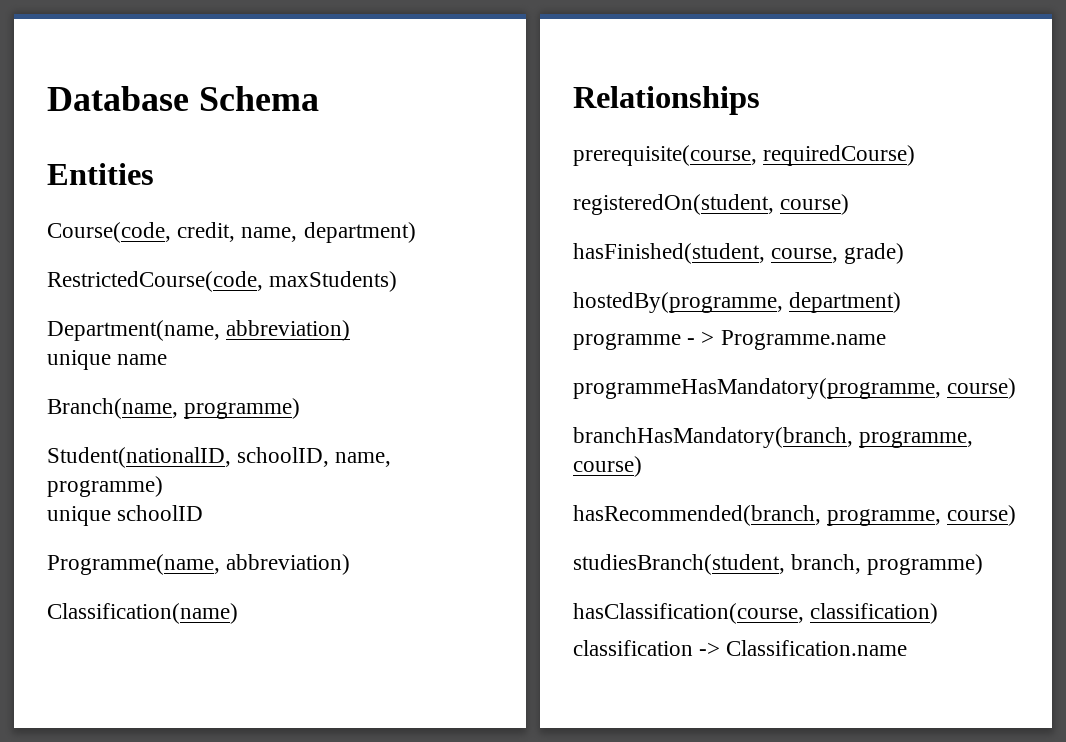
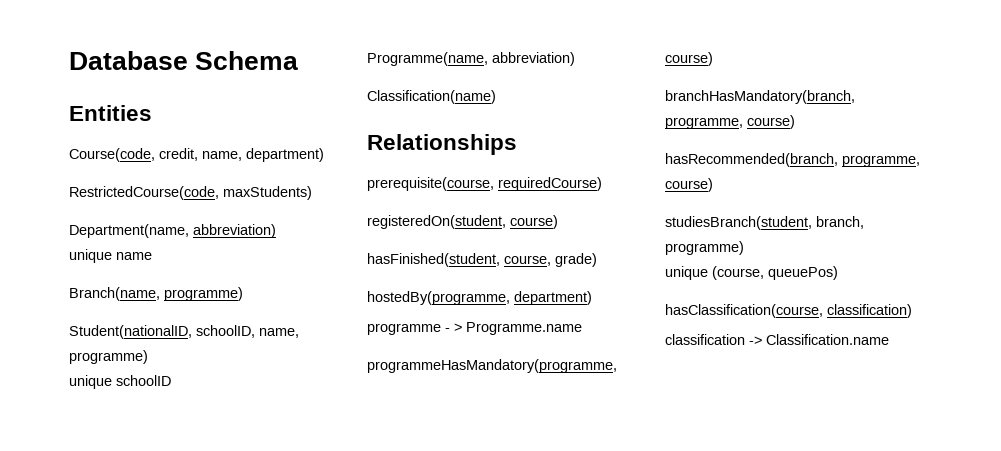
(984, 564) none -> [665,266,838,280] // unique (course, queuePos)

